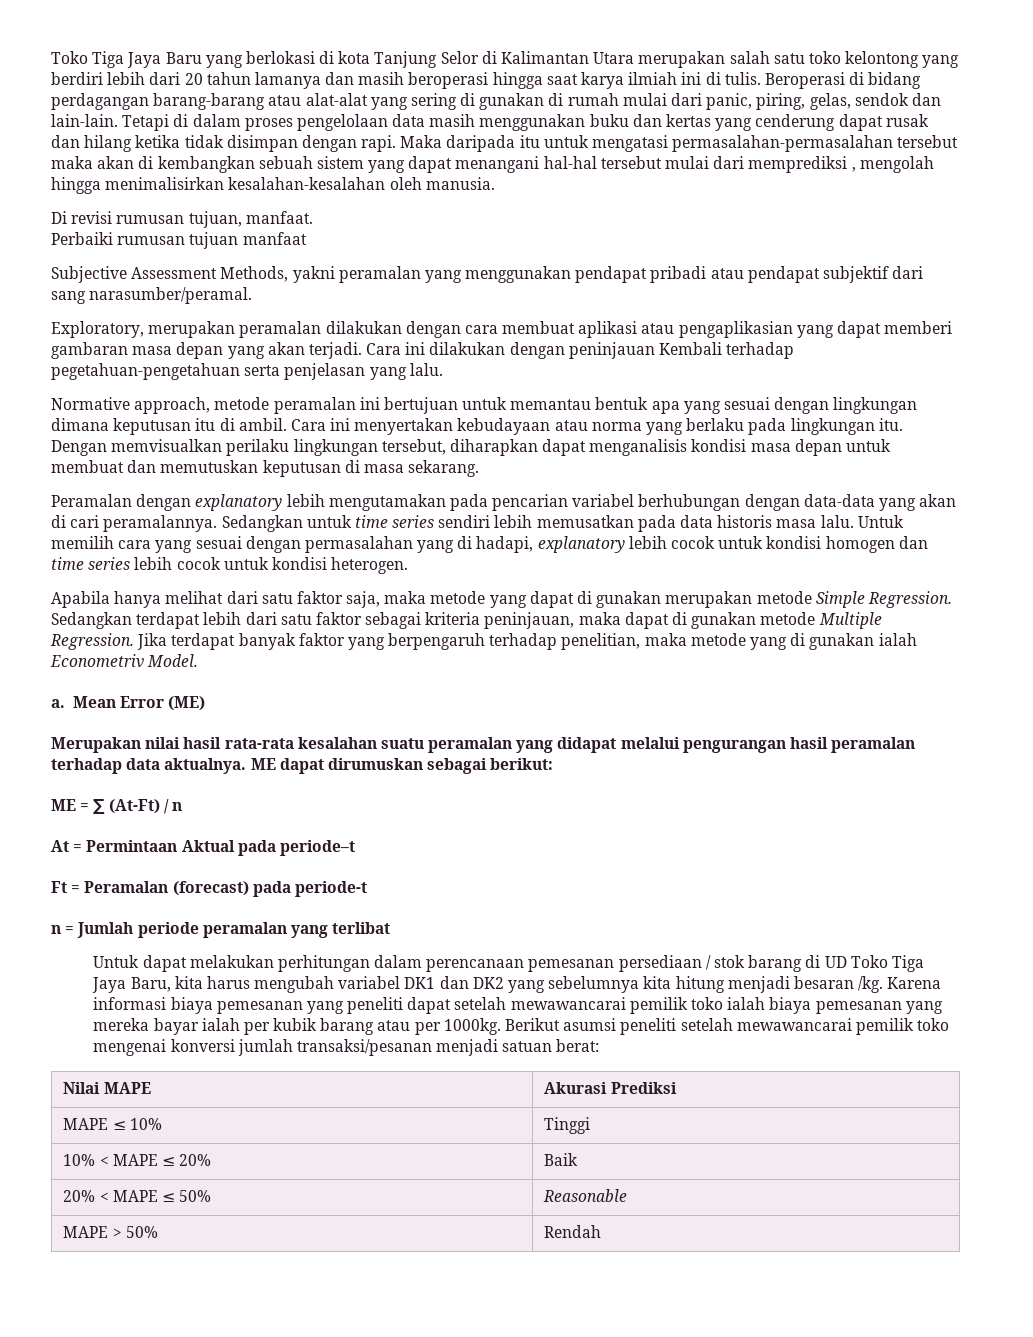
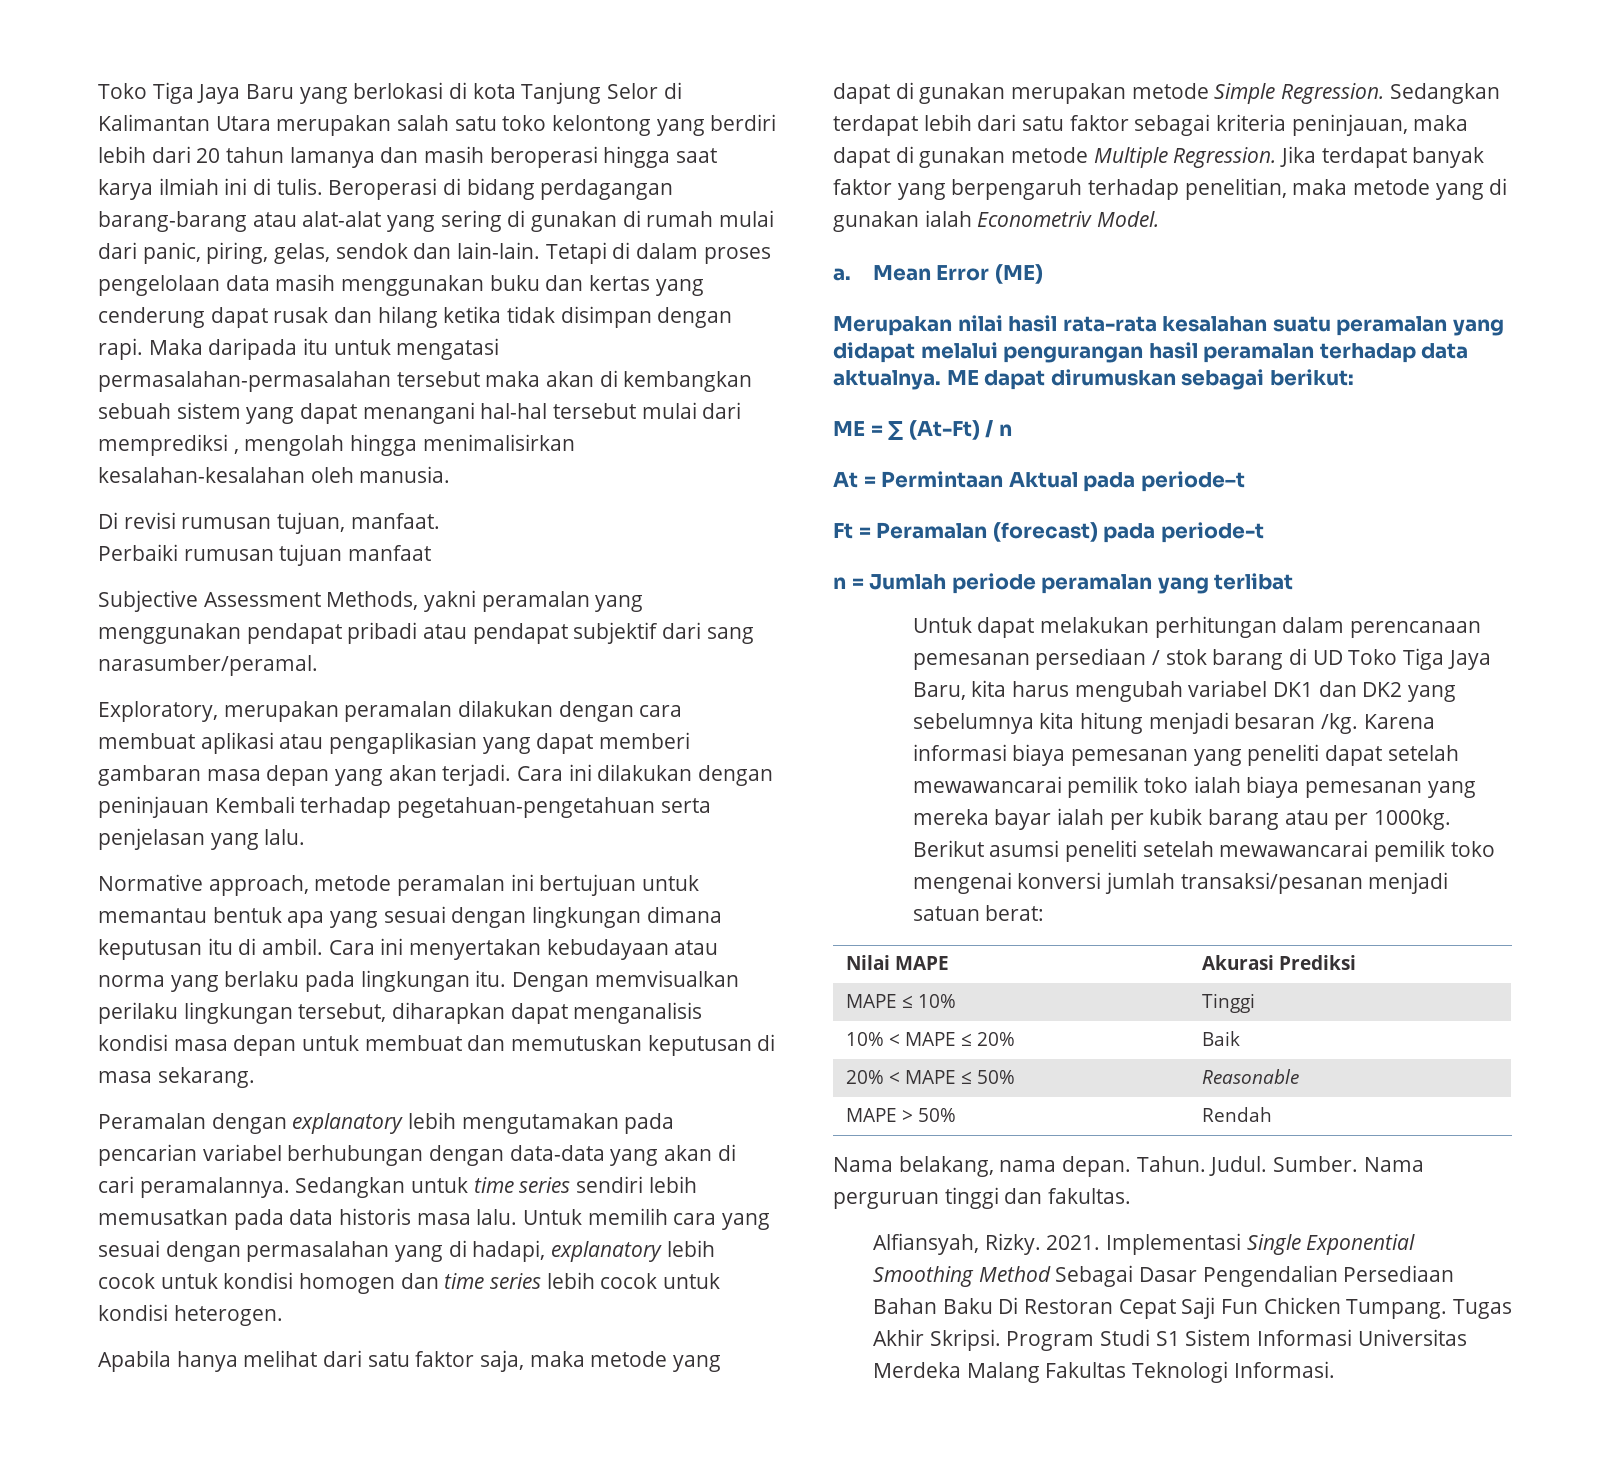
(602, 1231) none -> [833,1156,1424,1177] [833,1187,1132,1209] [872,1233,1416,1255] [872,1265,1455,1287] [872,1297,1512,1319] [872,1329,1467,1351] [872,1361,1335,1383] // Nama belakang, nama depan. Tahun. Judul. Sumber. Nama perguruan tinggi dan fakultas. // Alfiansyah, Rizky. 2021. Implementasi Single Exponential Smoothing Method Sebagai Dasar Pengendalian Persediaan Bahan Baku Di Restoran Cepat Saji Fun Chicken Tumpang. Tugas Akhir Skripsi. Program Studi S1 Sistem Informasi Universitas Merdeka Malang Fakultas Teknologi Informasi.

